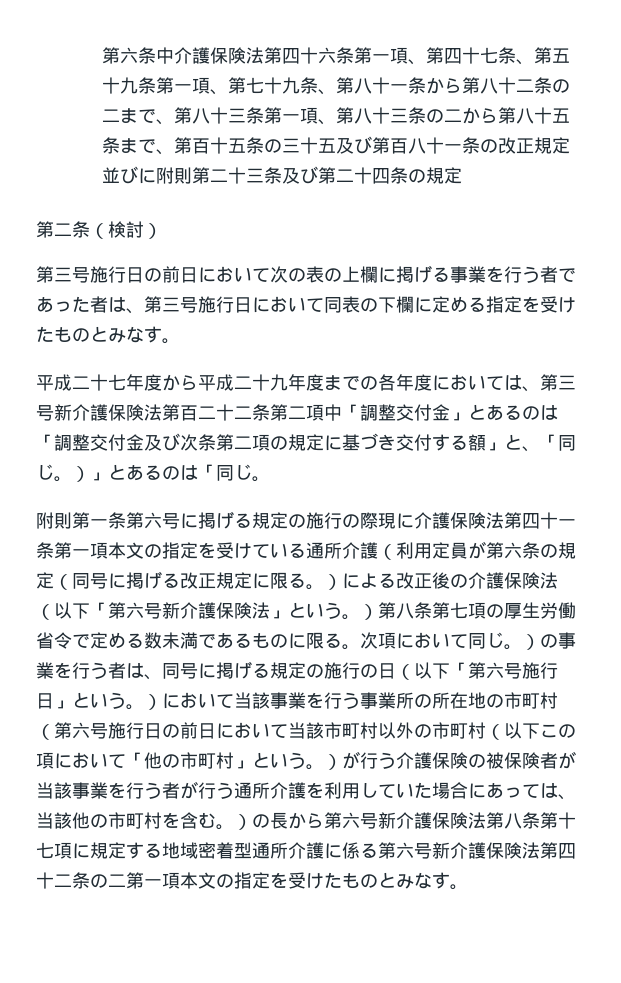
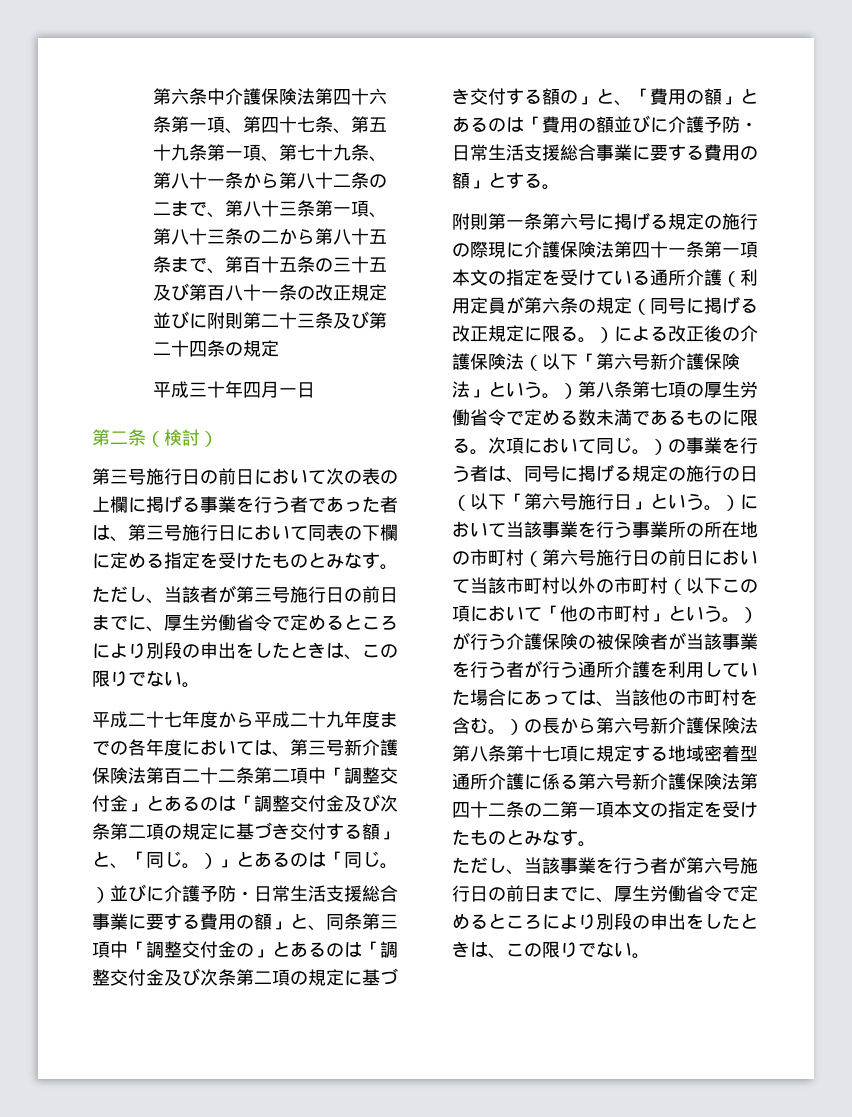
(463, 175) none -> [153,381,316,398] // 平成三十年四月一日
(180, 341) none -> [92,585,398,604] [92,614,398,632] [92,642,398,660] [92,670,200,688] // ただし、当該者が第三号施行日の前日までに、厚生労働省令で定めるところにより別段の申出をしたときは、この限りでない。
(270, 479) none -> [92,884,398,903] [92,913,398,931] [92,941,398,958] [92,968,398,986] [452,88,758,106] [452,115,758,133] [452,144,758,161] [452,172,560,190] // ）並びに介護予防・日常生活支援総合事業に要する費用の額」と、同条第三項中「調整交付金の」とあるのは「調整交付金及び次条第二項の規定に基づき交付する額の」と、「費用の額」とあるのは「費用の額並びに介護予防・日常生活支援総合事業に要する費用の額」とする。
(468, 887) none -> [452,856,758,875] [452,885,758,903] [452,913,758,930] [452,941,650,959] // ただし、当該事業を行う者が第六号施行日の前日までに、厚生労働省令で定めるところにより別段の申出をしたときは、この限りでない。

